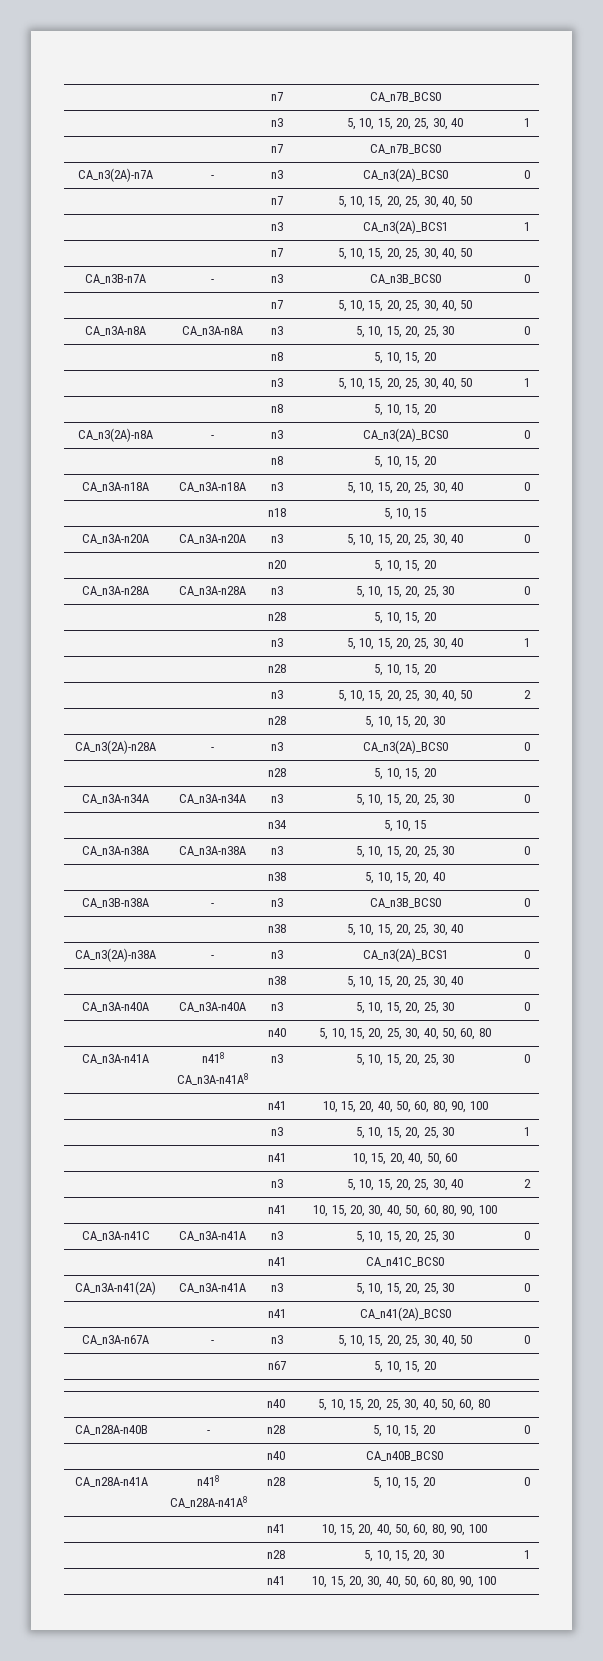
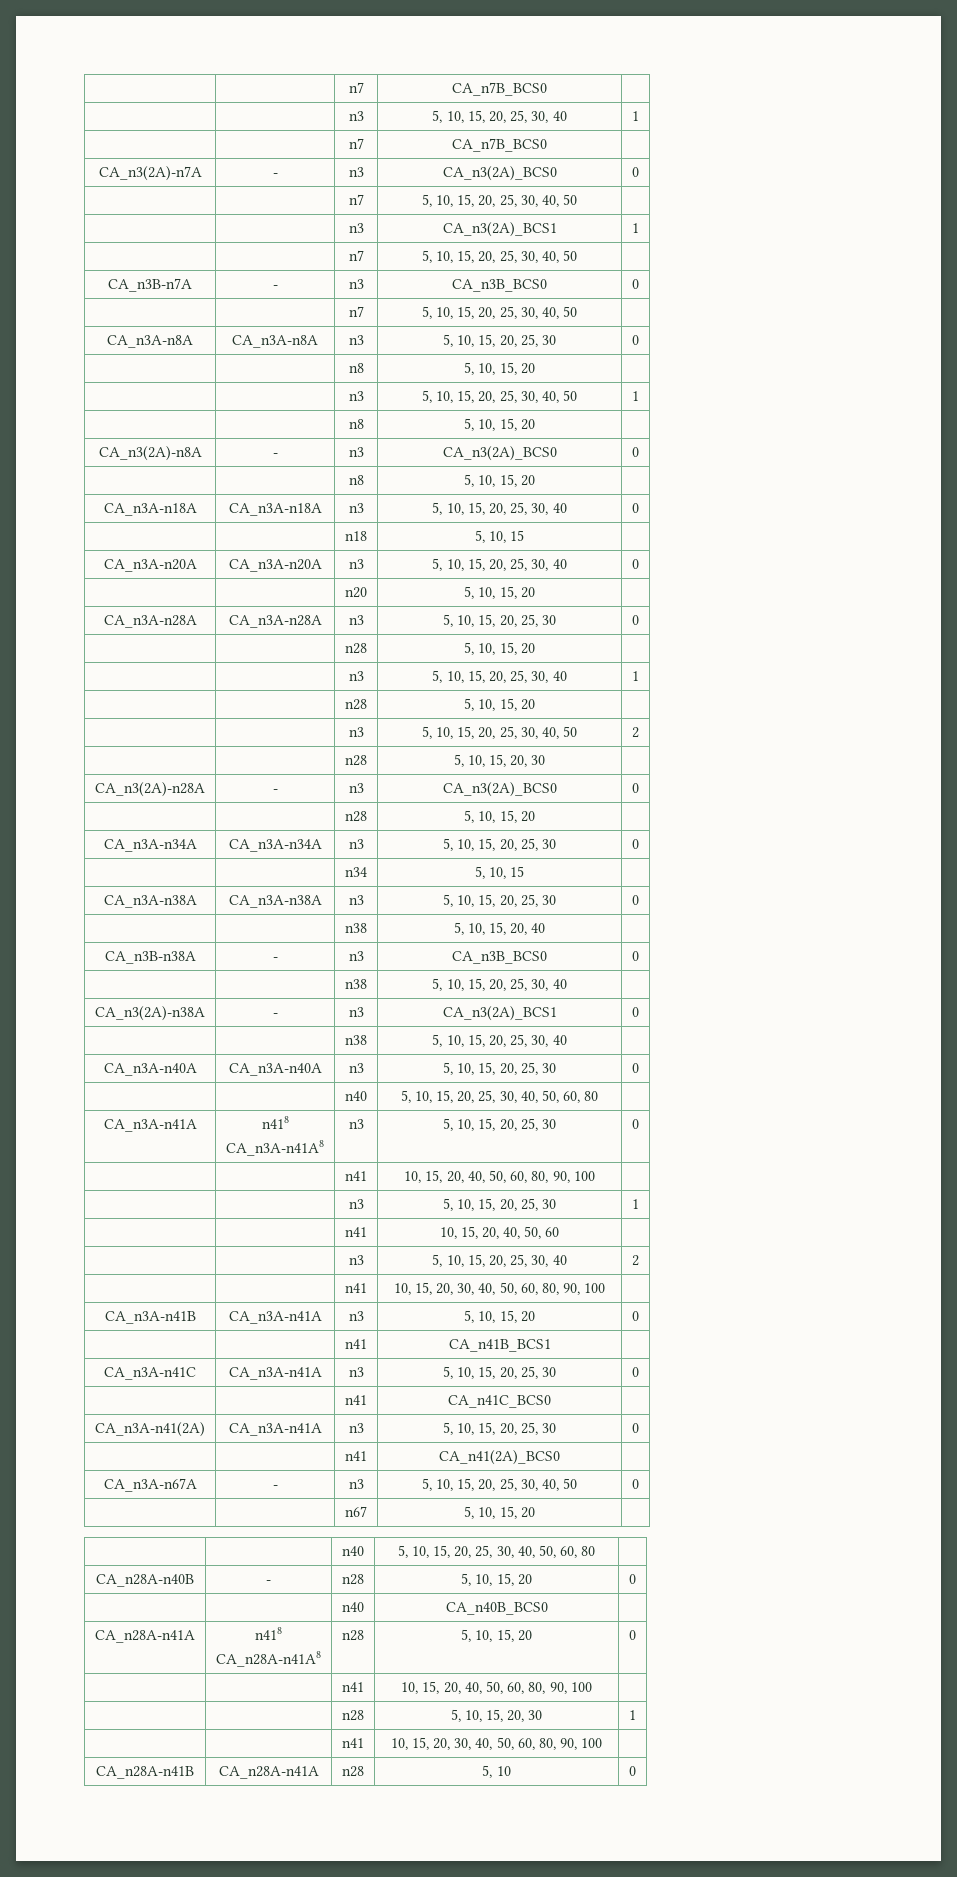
(497, 1209) none -> [104,1311,196,1324] [228,1311,322,1324] [348,1311,364,1321] [464,1310,535,1323] [632,1311,639,1321] [345,1339,367,1349] [448,1339,551,1352] // CA_n3A-n41B | CA_n3A-n41A | n3 | 5, 10, 15, 20 | 0 // | | n41 | CA_n41B_BCS1 |
(496, 1580) none -> [96,1766,194,1779] [218,1766,319,1779] [342,1766,364,1777] [482,1765,511,1778] [629,1766,636,1776] // CA_n28A-n41B | CA_n28A-n41A | n28 | 5, 10 | 0

